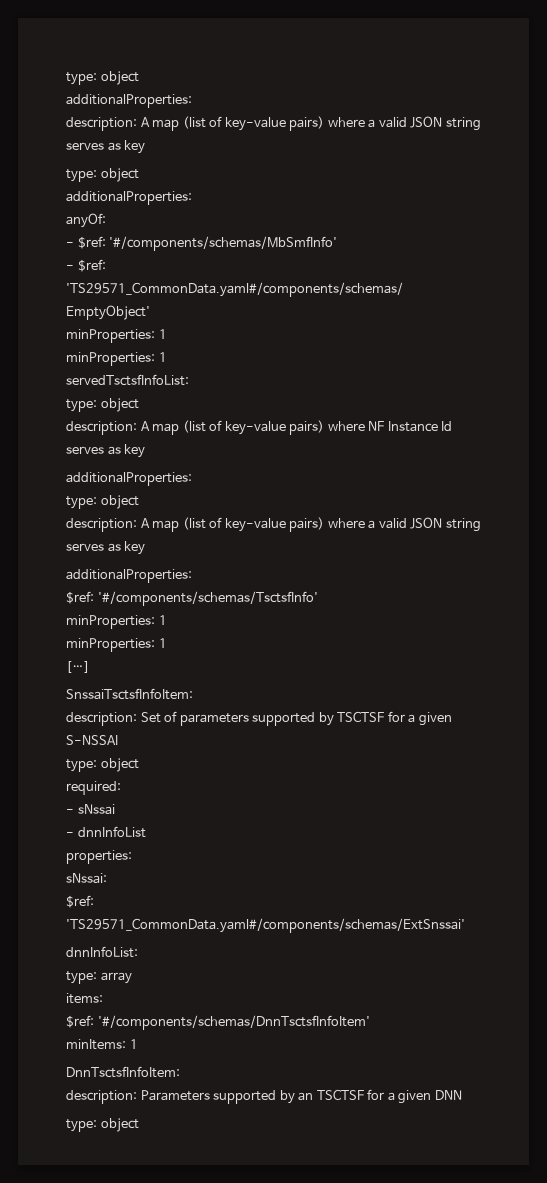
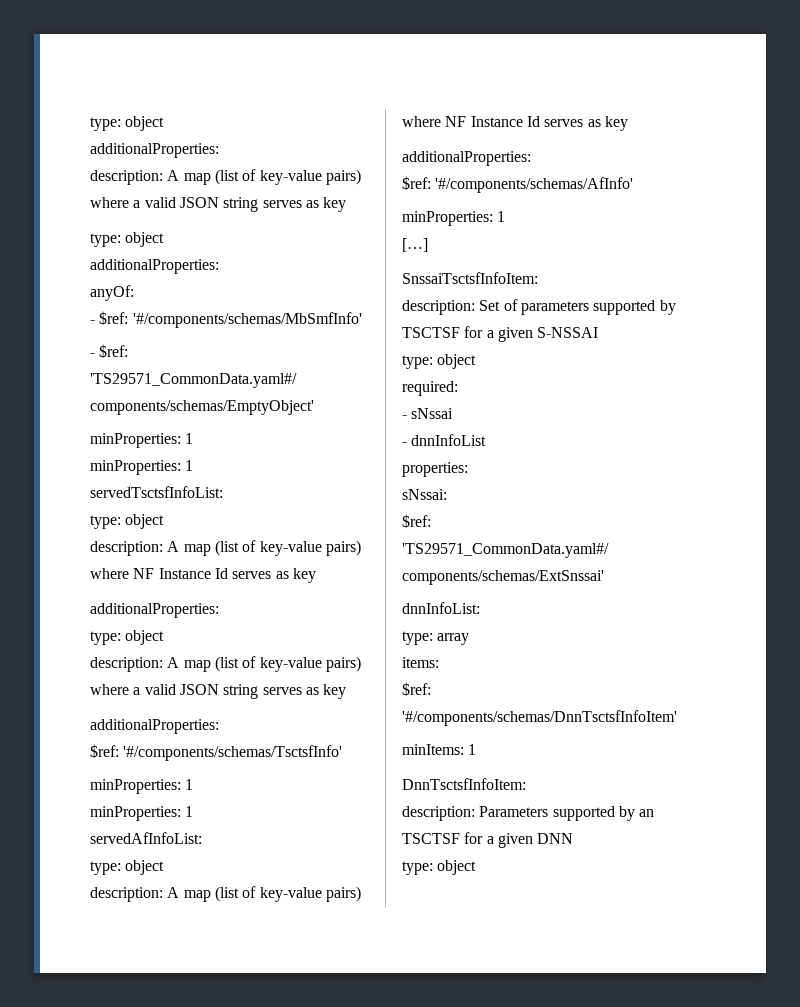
(167, 643) none -> [90,832,202,844] [90,860,165,875] [90,886,361,902] [402,116,628,131] [402,151,531,166] [402,176,634,193] [402,211,506,226] // servedAfInfoList: // type: object // description: A map (list of key-value pairs) where NF Instance Id serves as key // additionalProperties: // $ref: '#/components/schemas/AfInfo' // minProperties: 1

